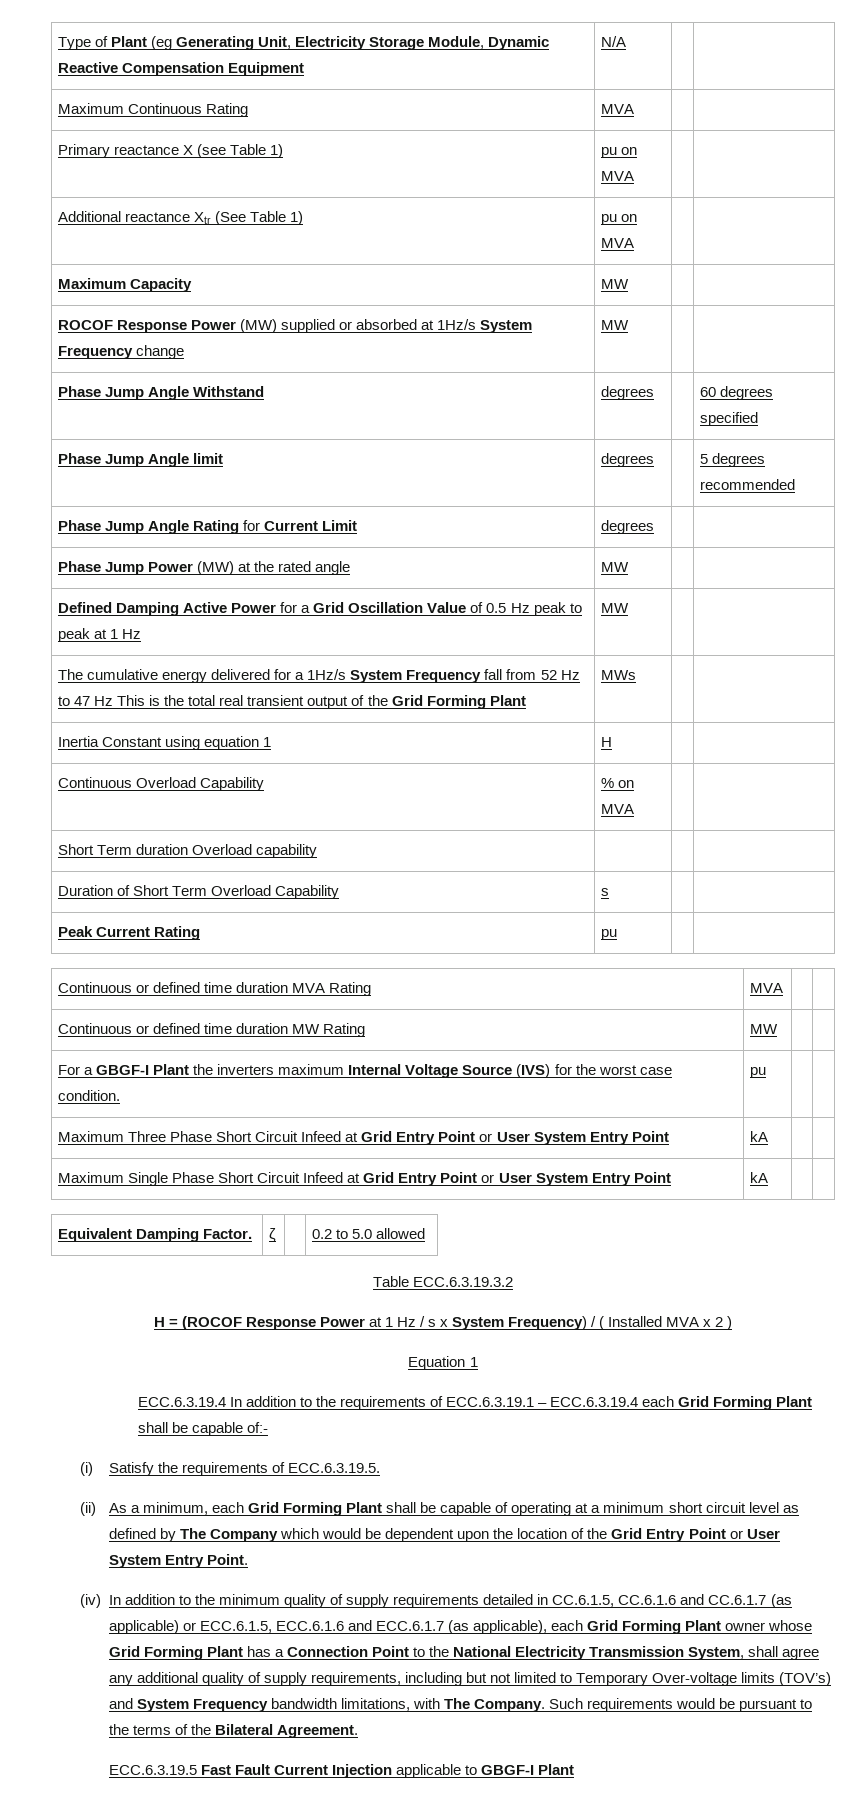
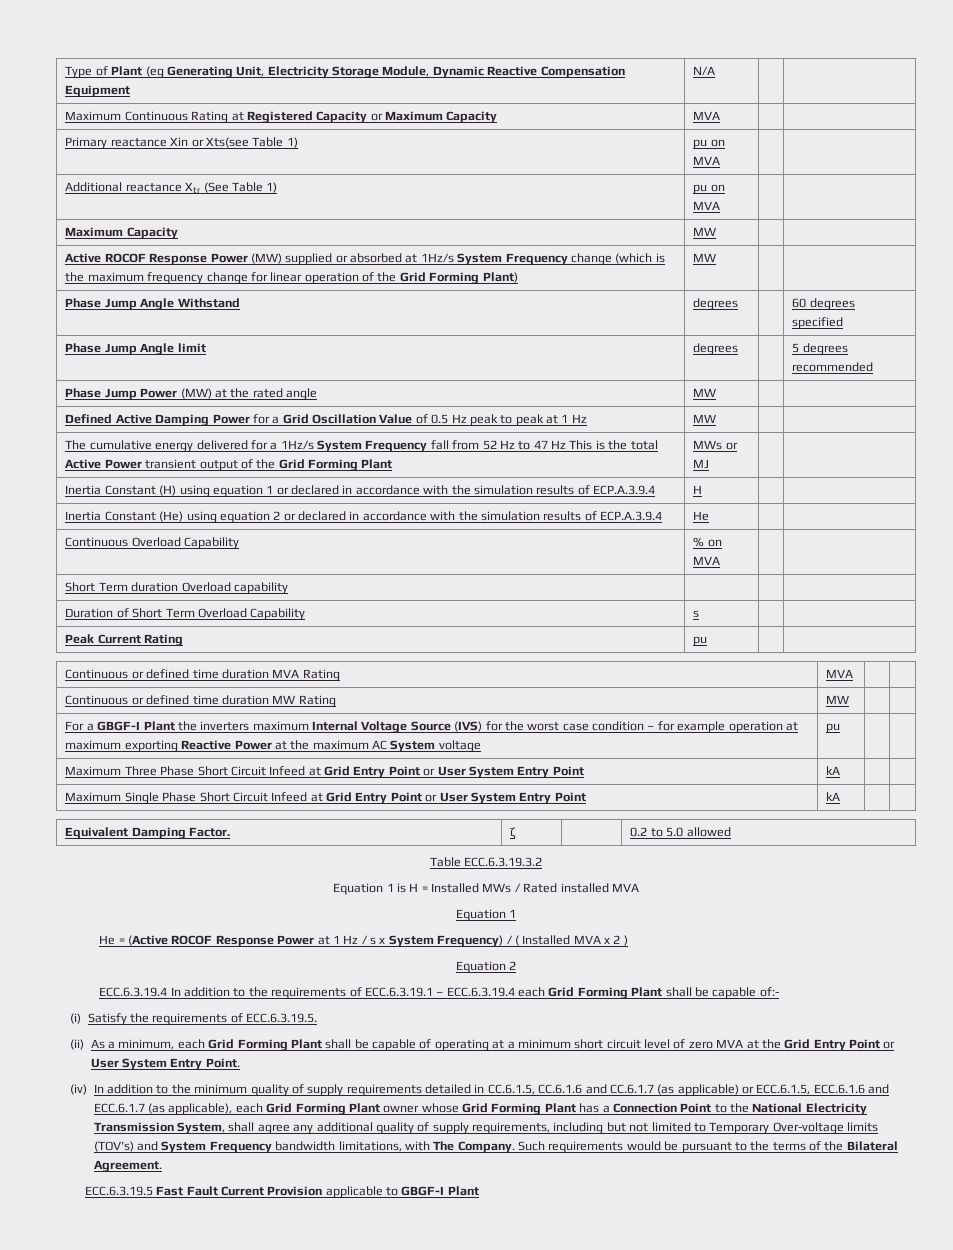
(249, 110) none -> [231,111,498,123] at Registered Capacity or Maximum Capacity
[183,144,227,158] X (see -> [170,137,249,148] Xin or Xts(see
(629, 284) none -> [65,253,102,263] Active
(185, 352) none -> [615,253,665,264] [65,272,518,284] (which is the maximum frequency change for linear operation of the Grid Forming Plant)
[57,520,358,534] [600,520,654,534] // Phase Jump Angle Rating for Current Limit | degrees | | -> (874, 367) none
[116,602,228,616] Damping Active -> [115,414,210,426] Active Damping
[219,695,244,706] real -> [65,459,142,469] Active Power
[57,736,163,747] | | // Inertia Constant -> [725,442,738,450] [693,459,710,469] [65,485,177,496] or MJ | | // Inertia Constant (H)
[600,737,612,747] | H -> [276,485,656,495] [693,485,703,494] [65,511,663,523] [693,511,710,521] or declared in accordance with the simulation results of ECP.A.3.9.4 | H | | // Inertia Constant (He) using equation 2 or declared in accordance with the simulation results of ECP.A.3.9.4 | He
[57,1090,120,1101] condition. -> [592,721,798,733] [65,740,481,752] condition – for example operation at maximum exporting Reactive Power at the maximum AC System voltage
[153,1316,242,1330] H = (ROCOF -> [333,883,639,895] [455,909,517,921] [99,935,213,946] Equation 1 is H = Installed MWs / Rated installed MVA // Equation 1 // He = (Active ROCOF
[469,1357,478,1367] 1 -> [509,961,517,970] 2
[782,1505,799,1513] [108,1528,585,1542] as defined by The Company which would be dependent upon the location of -> [673,1039,759,1049] of zero MVA at
[331,1764,392,1778] Injection -> [267,1186,323,1196] Provision

